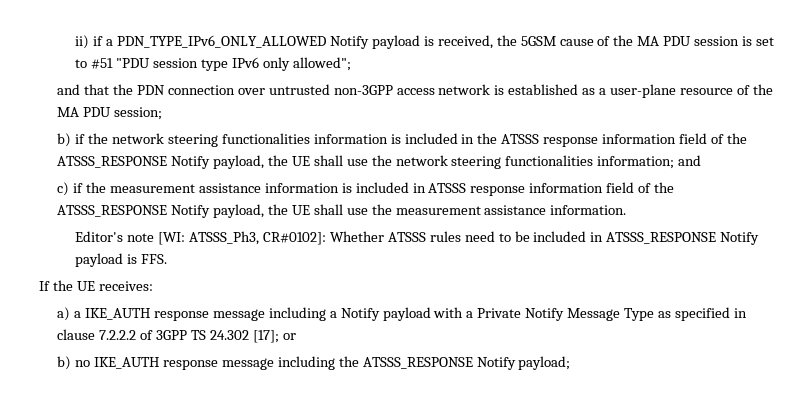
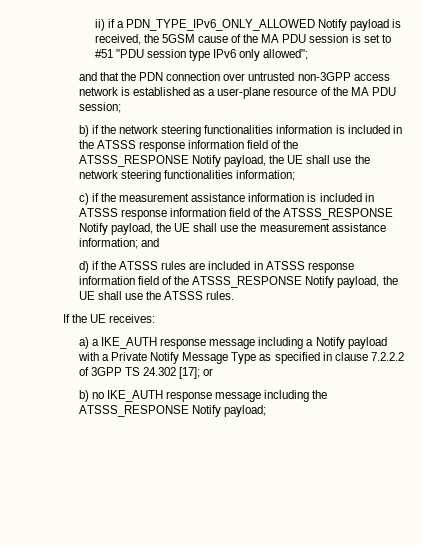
[678,155,702,166] and -> (296, 175) none
[550,205,627,215] [75,231,760,245] [75,253,168,267] information. // Editor's note [WI: ATSSS_Ph3, CR#0102]: Whether ATSSS rules need to be included in ATSSS_RESPONSE Notify payload is FFS. -> [78,238,159,249] [78,261,354,273] [78,276,398,288] [78,291,235,300] information; and // d) if the ATSSS rules are included in ATSSS response information field of the ATSSS_RESPONSE Notify payload, the UE shall use the ATSSS rules.

